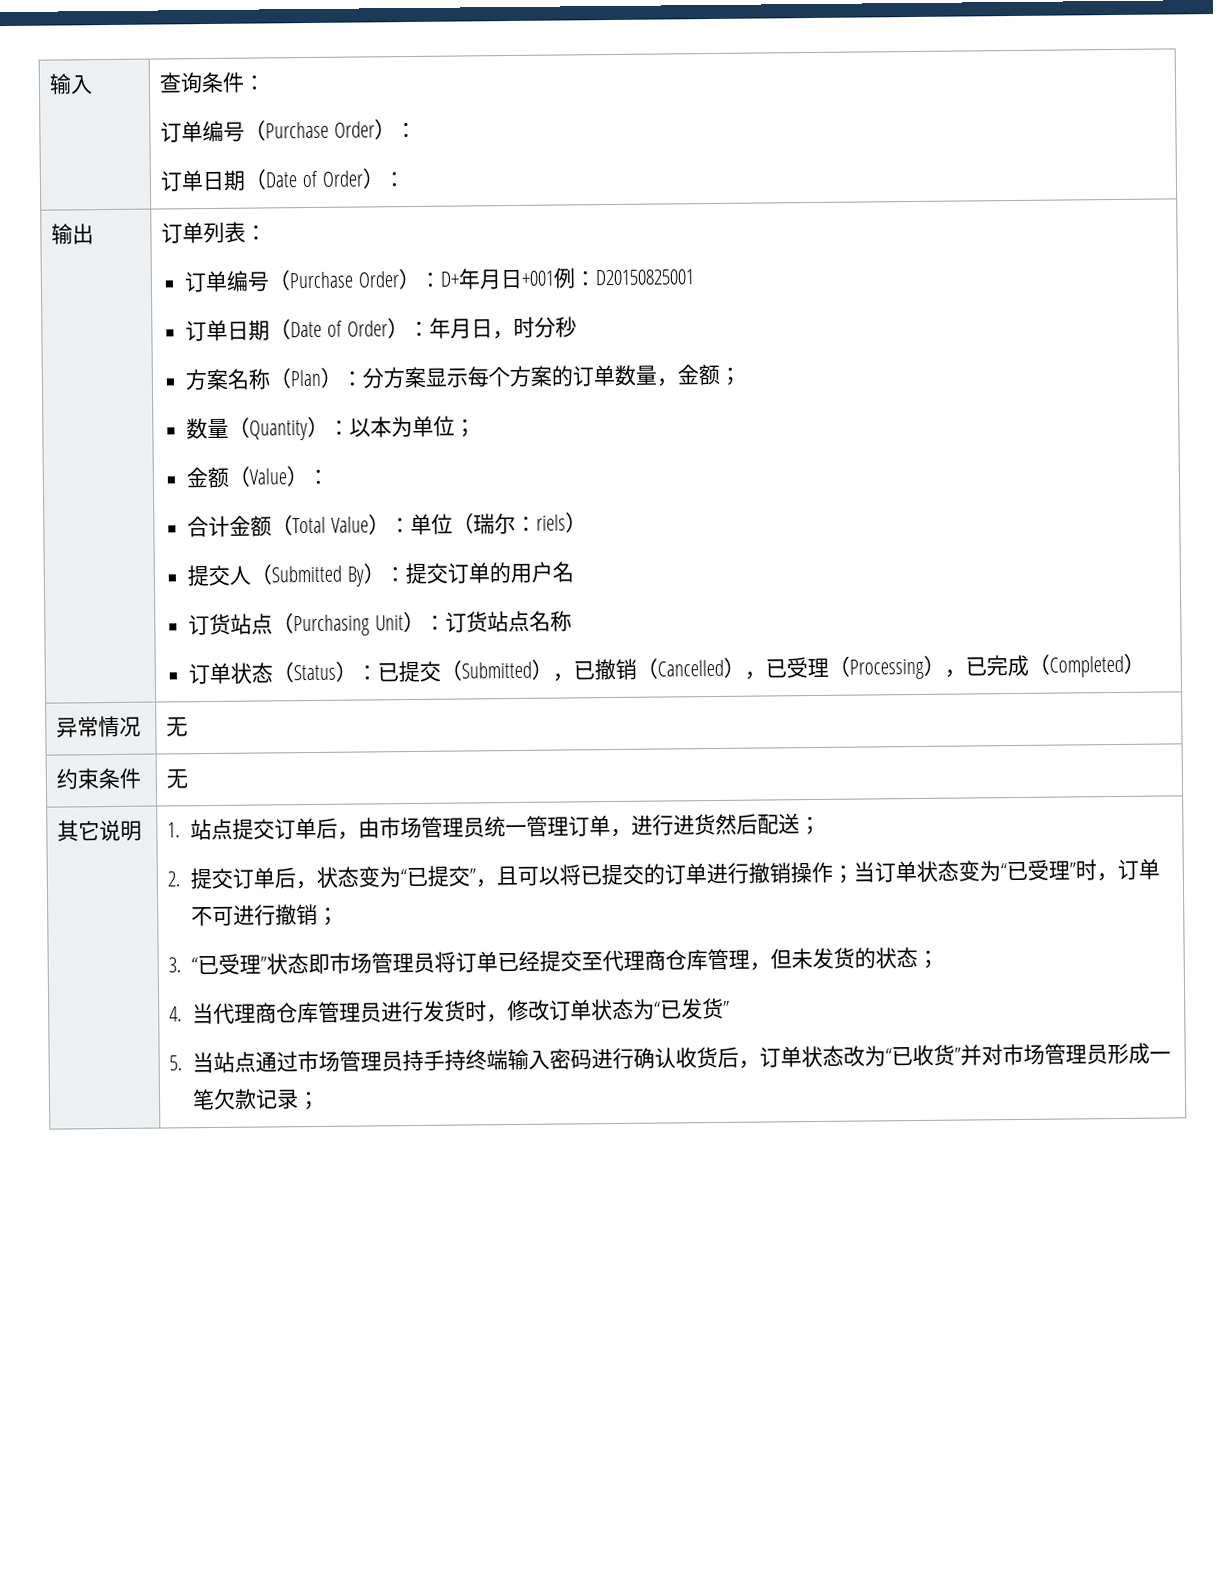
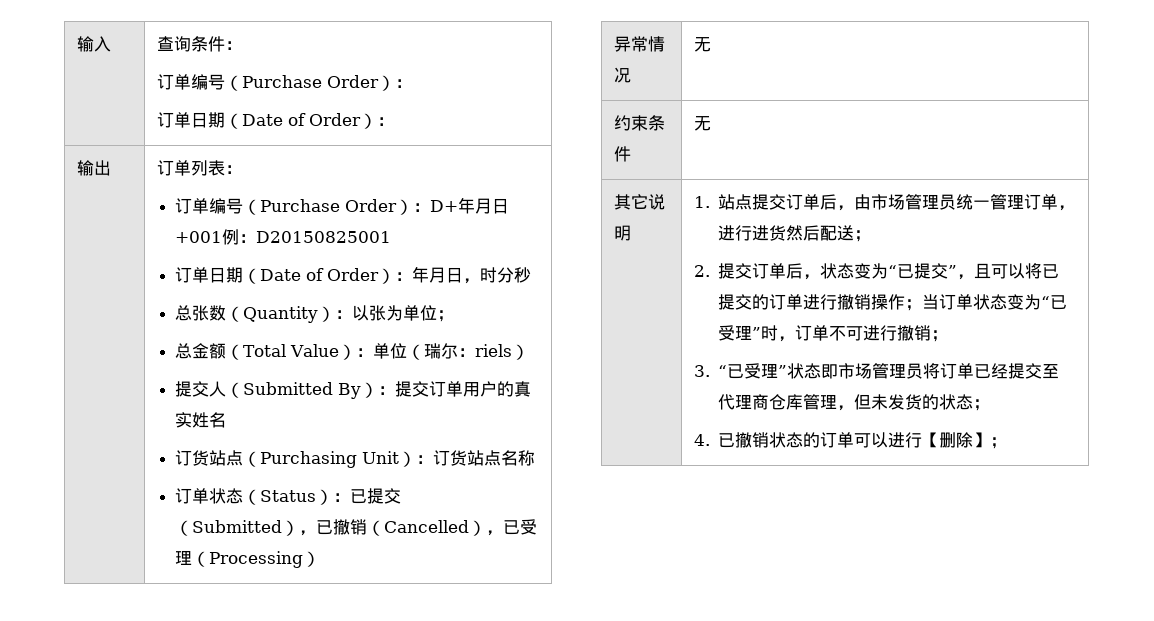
[185,363,742,391] [186,418,230,440] 方案名称（Plan）：分方案显示每个方案的订单数量，金额； // 数量 -> [175,305,227,321] 总张数
[370,416,393,438] 本 -> [369,305,387,321] 张
[186,466,330,489] [187,515,231,538] 金额（Value）： // 合计 -> [175,343,193,359] 总
[488,561,553,584] 的用户 -> [463,381,532,397] [175,412,210,428] 用户的真实姓
[944,653,1146,678] ，已完成（Completed） -> (321, 559) none
[191,997,730,1025] [169,1042,1171,1074] [191,1088,299,1111] 当代理商仓库管理员进行发货时，修改订单状态为“已发货” // 5.当站点通过市场管理员持手持终端输入密码进行确认收货后，订单状态改为“已收货”并对市场管理员形成一笔欠款记录 -> [718,432,991,448] 已撤销状态的订单可以进行【删除】

